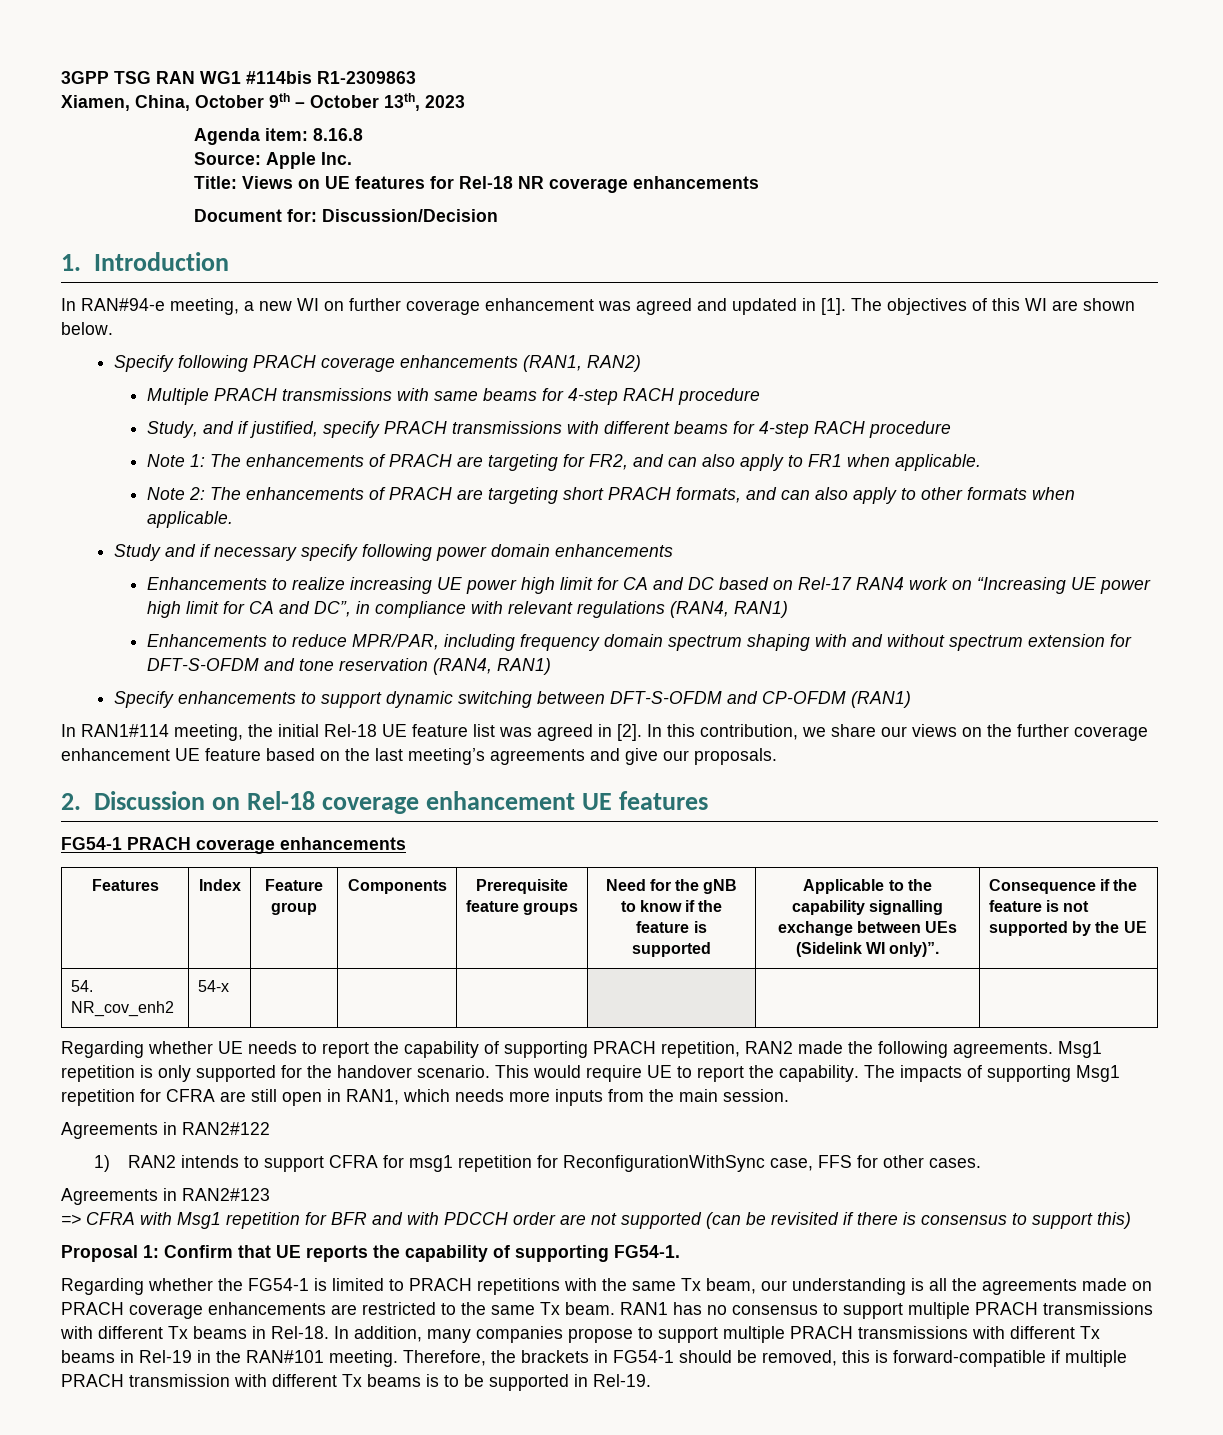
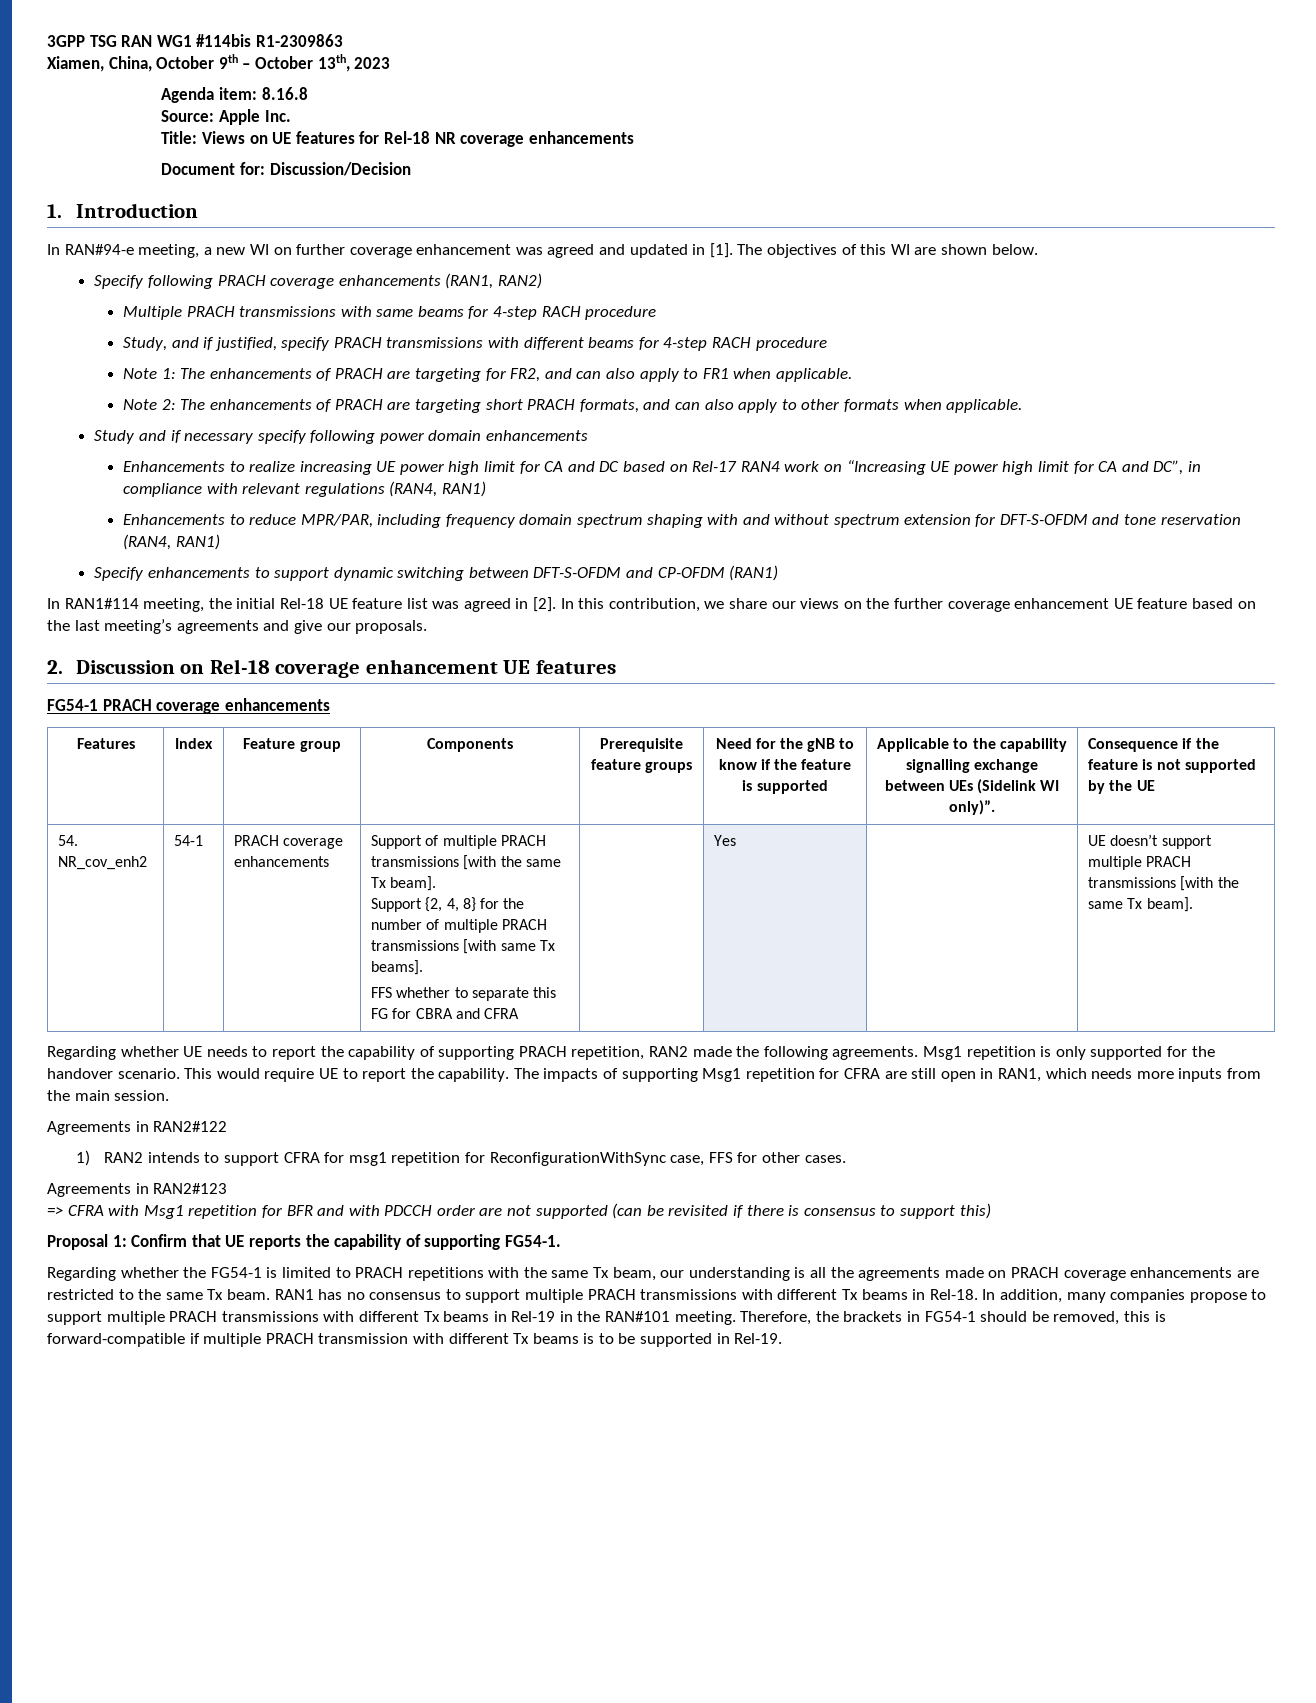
[197,980,229,992] 54-x | | | | | | -> [174,835,204,846] [234,835,344,849] [234,856,330,867] [371,835,546,849] [371,855,561,870] [371,876,437,891] [371,897,525,912] [371,919,547,933] [371,939,555,954] [371,960,424,975] [371,987,556,1001] [371,1008,519,1019] [714,835,737,846] [1088,834,1212,849] [1088,856,1192,870] [1088,876,1239,891] [1088,897,1193,912] 54-1 | PRACH coverage enhancements | Support of multiple PRACH transmissions [with the same Tx beam]. // Support {2, 4, 8} for the number of multiple PRACH transmissions [with same Tx beams]. // FFS whether to separate this FG for CBRA and CFRA | | Yes | | UE doesn’t support multiple PRACH transmissions [with the same Tx beam].

